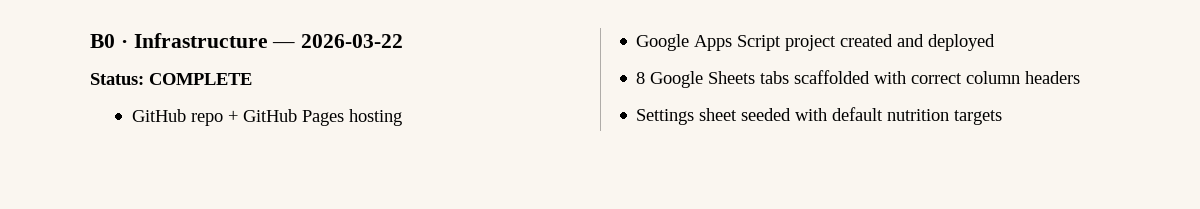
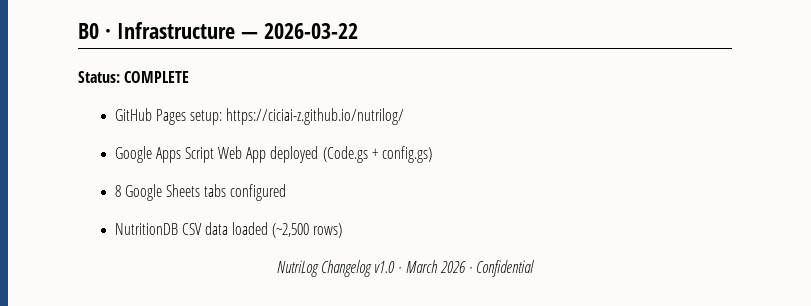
[190,109,402,126] [636,34,996,51] [636,70,1081,88] [636,107,1003,125] repo + GitHub Pages hosting // Google Apps Script project created and deployed // 8 Google Sheets tabs scaffolded with correct column headers // Settings sheet seeded with default nutrition targets -> [155,108,405,125] [114,146,432,163] [114,184,287,201] [114,222,343,238] [276,260,535,277] Pages setup: https://ciciai-z.github.io/nutrilog/ // Google Apps Script Web App deployed (Code.gs + config.gs) // 8 Google Sheets tabs configured // NutritionDB CSV data loaded (~2,500 rows) // NutriLog Changelog v1.0 · March 2026 · Confidential

